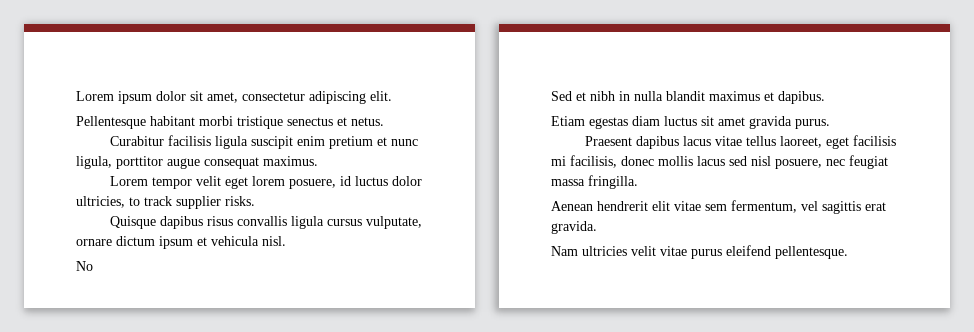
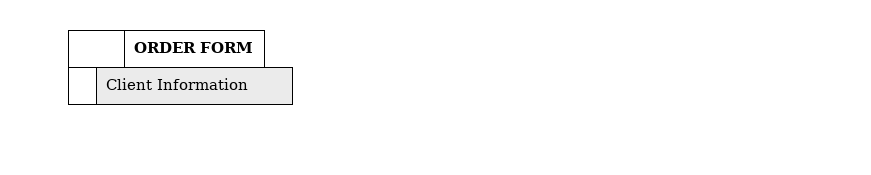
[76,91,392,104] [76,116,384,129] [109,135,418,149] [76,156,318,169] [109,176,422,189] [76,196,255,209] [109,216,422,229] [76,236,286,249] [76,261,93,271] [551,91,825,104] [551,116,830,129] [584,135,896,149] [551,155,888,169] [551,175,638,189] [551,200,886,214] [551,221,597,234] [551,245,848,259] Lorem ipsum dolor sit amet, consectetur adipiscing elit. // Pellentesque habitant morbi tristique senectus et netus. // Curabitur facilisis ligula suscipit enim pretium et nunc ligula, porttitor augue consequat maximus. // Lorem tempor velit eget lorem posuere, id luctus dolor ultricies, to track supplier risks. // Quisque dapibus risus convallis ligula cursus vulputate, ornare dictum ipsum et vehicula nisl. // No // Sed et nibh in nulla blandit maximus et dapibus. // Etiam egestas diam luctus sit amet gravida purus. // Praesent dapibus lacus vitae tellus laoreet, eget facilisis mi facilisis, donec mollis lacus sed nisl posuere, nec feugiat massa fringilla. // Aenean hendrerit elit vitae sem fermentum, vel sagittis erat gravida. // Nam ultricies velit vitae purus eleifend pellentesque. -> [133,42,253,53] [105,78,248,90] | ORDER FORM // | Client Information

